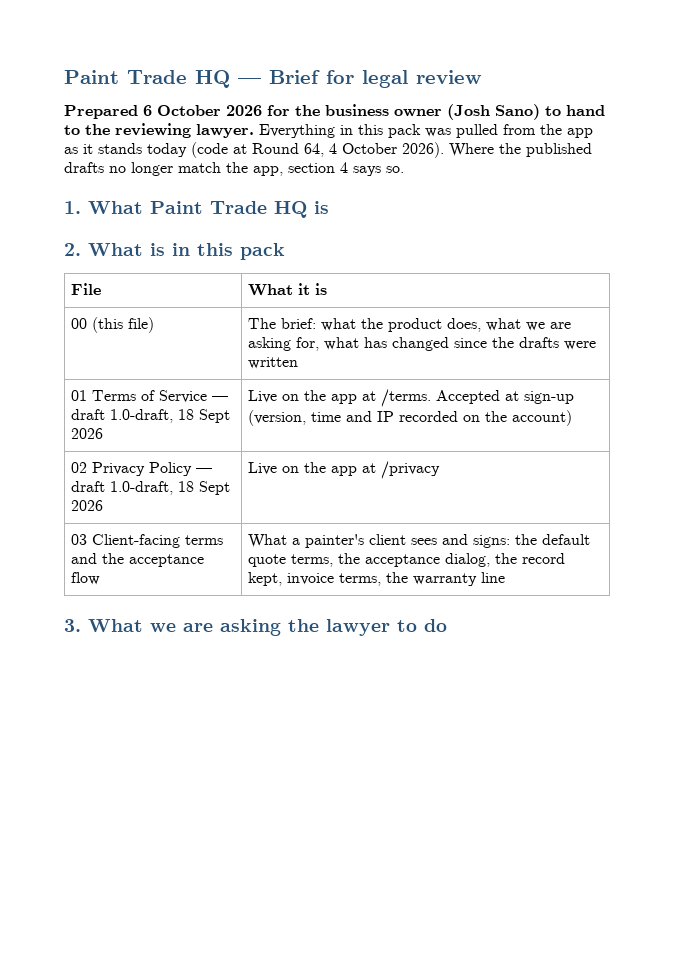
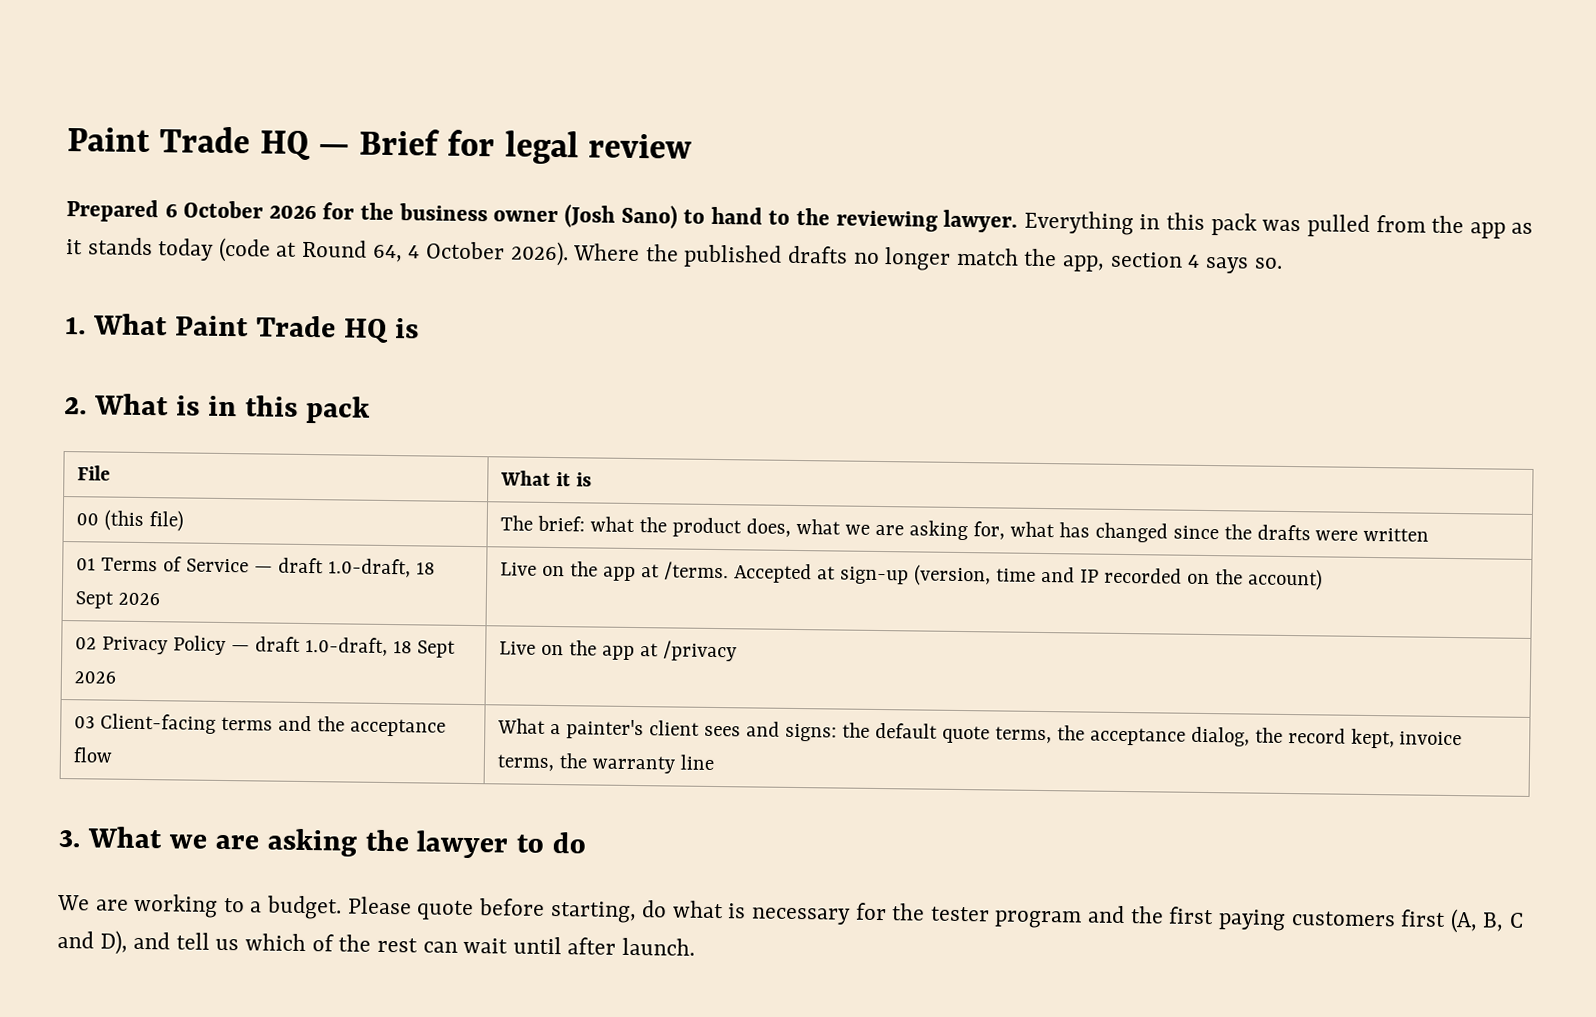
(447, 625) none -> [57,893,1524,934] [57,930,695,956] // We are working to a budget. Please quote before starting, do what is necessary for the tester program and the first paying customers first (A, B, C and D), and tell us which of the rest can wait until after launch.

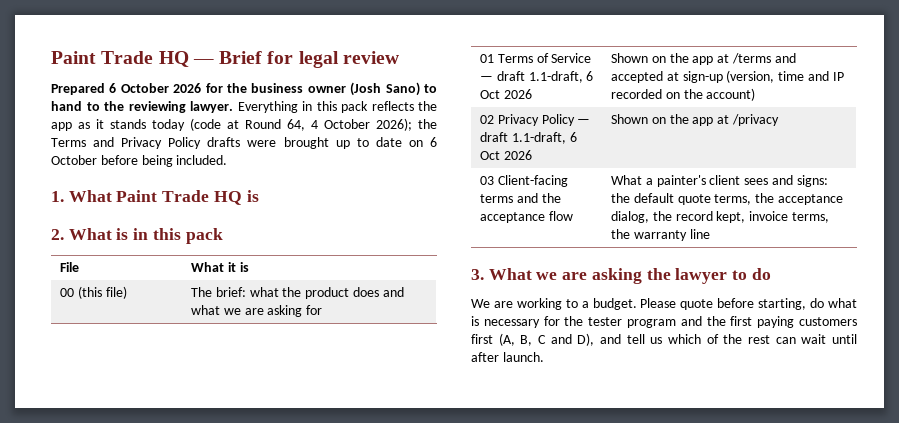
[1262,214,1426,237] was pulled from -> [371,101,414,111] reflects
[509,241,1283,274] 2026). Where the published drafts no longer match the app, section 4 says so. -> [376,118,437,131] [51,137,437,149] [51,155,228,167] 2026); the Terms and Privacy Policy drafts were brought up to date on 6 October before being included.
[746,518,792,537] does, -> [352,287,404,297] does and
[972,521,1430,543] for, what has changed since the drafts were written -> [306,305,323,315] for
[328,558,436,578] [75,591,161,609] [500,561,813,584] 1.0-draft, 18 Sept 2026 | Live on the app at /terms. Accepted -> [528,71,594,83] [480,89,532,99] [611,53,796,65] [611,71,664,83] 1.1-draft, 6 Oct 2026 | Shown on the app at /terms and accepted
[305,636,457,658] [74,671,117,684] [499,641,537,655] 1.0-draft, 18 Sept 2026 | Live -> [511,132,577,144] [480,150,532,160] [611,114,649,124] 1.1-draft, 6 Oct 2026 | Shown

